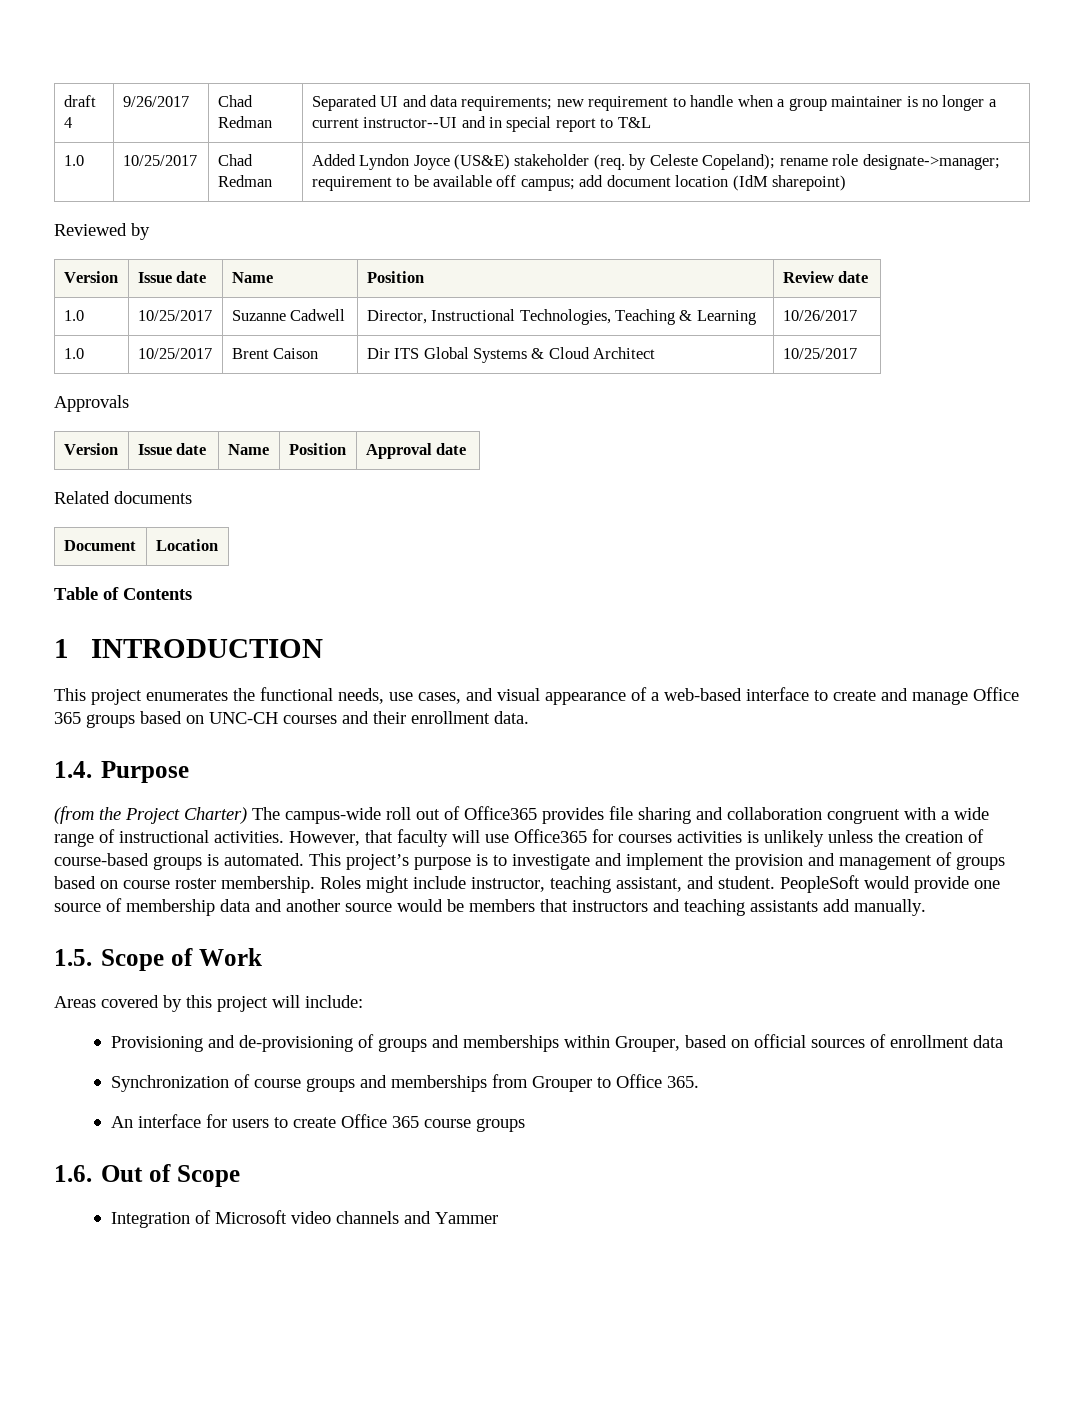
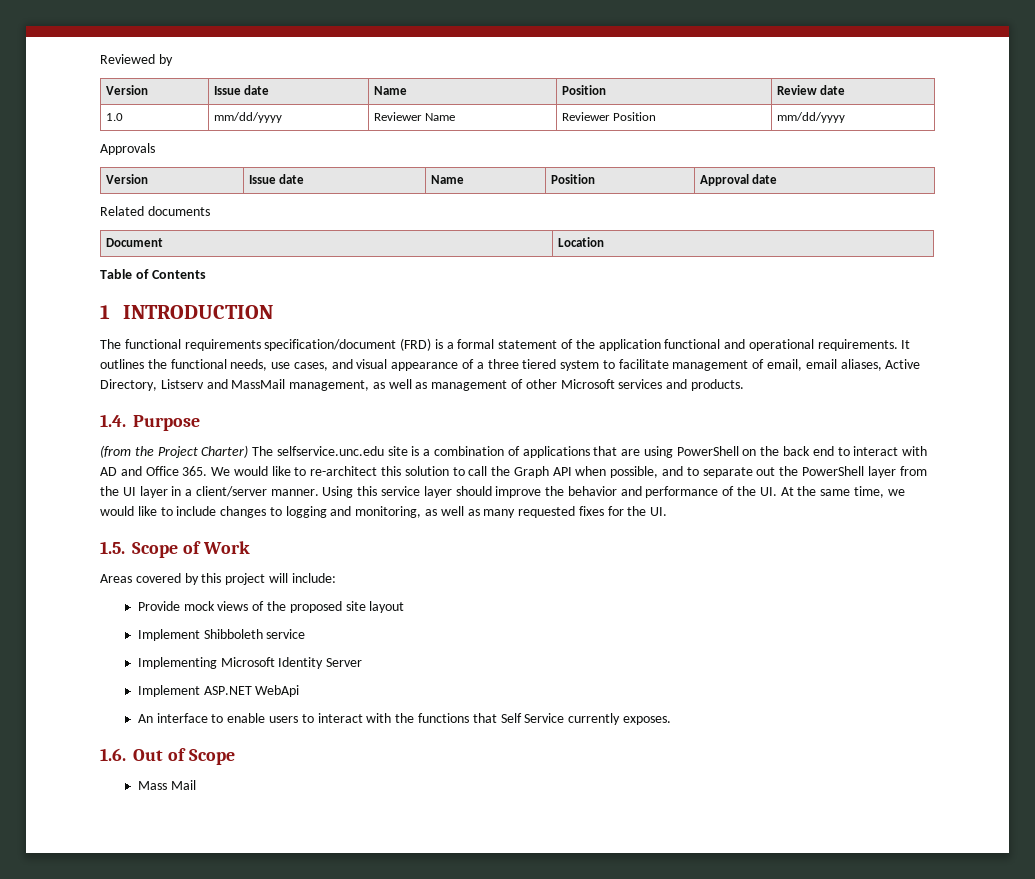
[63,95,96,107] [63,117,72,128] [122,96,189,107] [217,95,253,107] [217,116,272,128] [311,95,997,111] [311,116,651,132] [63,155,84,166] [122,155,197,166] [217,154,253,166] [217,175,272,187] [311,154,1000,170] [311,175,847,191] draft 4 | 9/26/2017 | Chad Redman | Separated UI and data requirements; new requirement to handle when a group maintainer is no longer a current instructor--UI and in special report to T&L // 1.0 | 10/25/2017 | Chad Redman | Added Lyndon Joyce (US&E) stakeholder (req. by Celeste Copeland); rename role designate->manager; requirement to be available off campus; add document location (IdM sharepoint) // -> (100, 59) none
[137,310,212,321] [231,309,346,321] [366,309,756,325] [782,310,857,321] [63,348,84,359] [137,348,212,359] [231,348,319,359] [366,347,656,363] [782,348,857,359] 10/25/2017 | Suzanne Cadwell | Director, Instructional Technologies, Teaching & Learning | 10/26/2017 // 1.0 | 10/25/2017 | Brent Caison | Dir ITS Global Systems & Cloud Architect | 10/25/2017 -> [213,112,282,123] [373,112,456,121] [561,112,657,121] [776,112,845,123] mm/dd/yyyy | Reviewer Name | Reviewer Position | mm/dd/yyyy
[54,688,228,705] This project enumerates -> [100,338,911,351] [100,359,144,369] The functional requirements specification/document (FRD) is a formal statement of the application functional and operational requirements. It outlines
[664,687,1019,705] [54,711,529,728] web-based interface to create and manage Office 365 groups based on UNC-CH courses and their enrollment data. -> [487,359,921,371] [100,379,744,391] three tiered system to facilitate management of email, email aliases, Active Directory, Listserv and MassMail management, as well as management of other Microsoft services and products.
[285,806,989,824] [54,829,984,847] [54,852,1005,870] [54,875,1000,893] [54,898,926,916] campus-wide roll out of Office365 provides file sharing and collaboration congruent with a wide range of instructional activities. However, that faculty will use Office365 for courses activities is unlikely unless the creation of course-based groups is automated. This project’s purpose is to investigate and implement the provision and management of groups based on course roster membership. Roles might include instructor, teaching assistant, and student. PeopleSoft would provide one source of membership data and another source would be members that instructors and teaching assistants add manually. -> [276,446,928,458] [100,466,927,478] [100,486,905,498] [100,506,668,518] selfservice.unc.edu site is a combination of applications that are using PowerShell on the back end to interact with AD and Office 365. We would like to re-architect this solution to call the Graph API when possible, and to separate out the PowerShell layer from the UI layer in a client/server manner. Using this service layer should improve the behavior and performance of the UI. At the same time, we would like to include changes to logging and monitoring, as well as many requested fixes for the UI.
[111,1034,1004,1052] [111,1074,700,1092] [111,1114,526,1132] [54,1164,240,1187] [111,1210,499,1228] Provisioning and de-provisioning of groups and memberships within Grouper, based on official sources of enrollment data // Synchronization of course groups and memberships from Grouper to Office 365. // An interface for users to create Office 365 course groups // 1.6. Out of Scope // Integration of Microsoft video channels and Yammer -> [137,601,405,613] [137,629,306,641] [137,657,363,669] [137,685,300,697] [137,713,671,725] [100,748,235,765] [137,780,196,790] Provide mock views of the proposed site layout // Implement Shibboleth service // Implementing Microsoft Identity Server // Implement ASP.NET WebApi // An interface to enable users to interact with the functions that Self Service currently exposes. // 1.6. Out of Scope // Mass Mail

